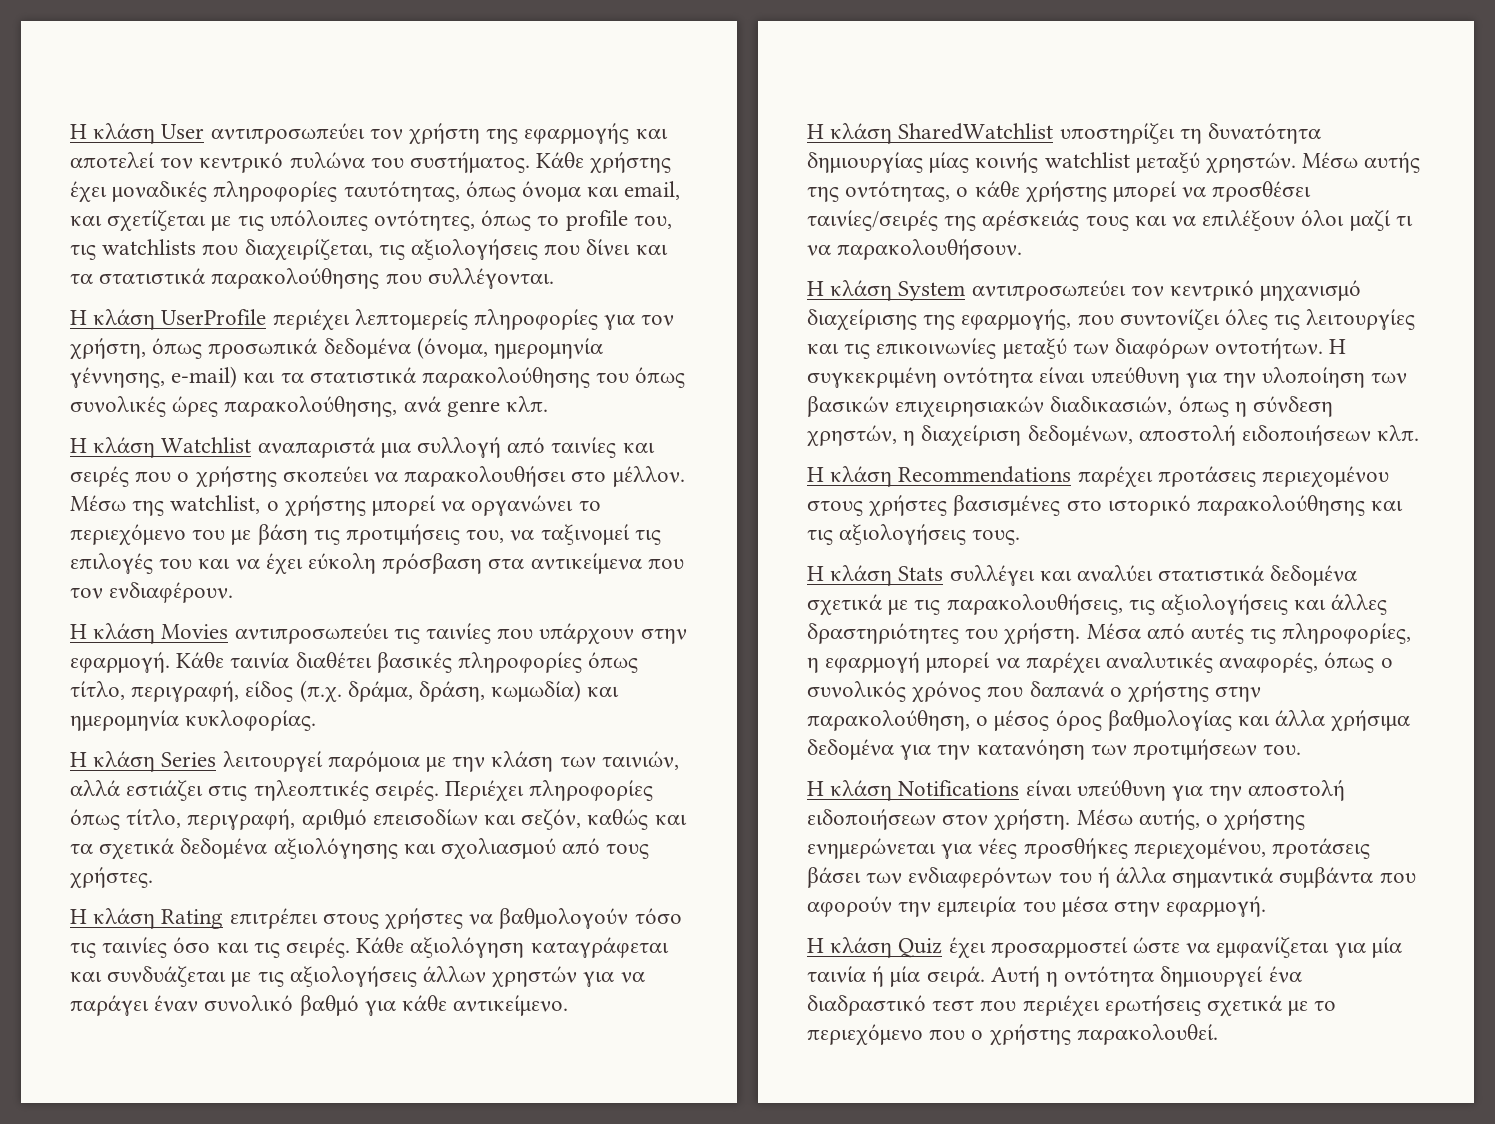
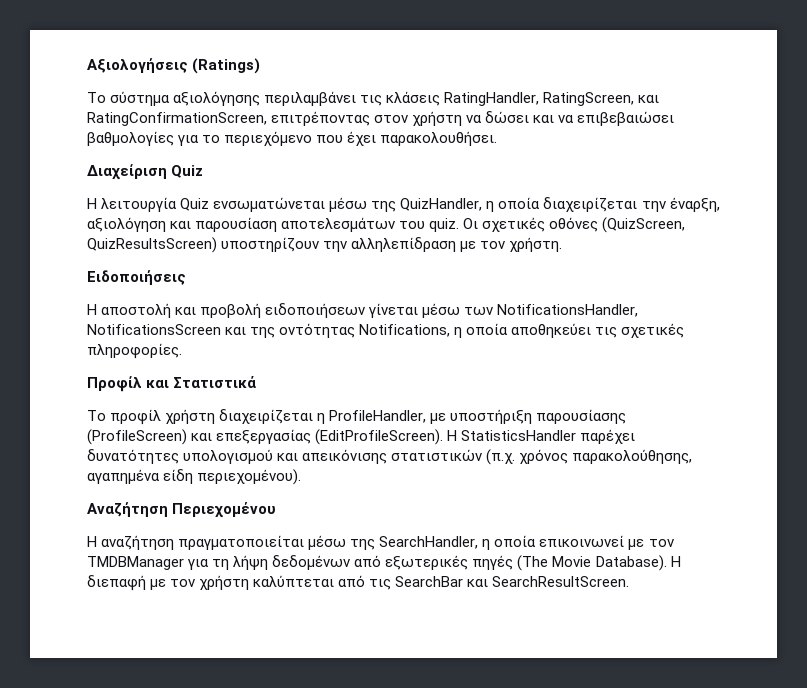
[70,123,668,145] [70,152,672,174] [70,181,681,203] [70,210,672,232] [70,239,668,261] [70,268,554,289] [70,309,675,331] [70,337,604,360] [70,366,686,388] [70,396,549,417] [70,437,655,458] [70,466,685,488] [70,495,601,517] [70,524,661,546] [70,553,684,575] [70,582,234,603] [70,623,687,645] [70,652,639,673] [70,680,620,703] [70,710,317,731] [70,751,679,772] [70,780,654,802] [70,809,687,830] [70,838,650,860] [70,867,153,889] [70,908,682,930] [70,937,669,958] [70,966,645,988] [70,995,569,1016] [807,123,1322,144] [807,152,1421,174] [807,181,1312,203] [807,210,1413,231] [807,239,1023,260] [807,280,1362,302] [807,309,1416,331] [807,338,1347,359] [807,367,1408,388] [807,396,1334,418] [807,425,1420,447] [807,466,1390,488] [807,495,1404,517] [807,524,1021,545] [807,565,1358,586] [807,594,1388,616] [807,623,1412,645] [807,652,1393,674] [807,681,1262,703] [807,710,1411,732] [807,739,1302,760] [807,780,1346,801] [807,809,1306,831] [807,838,1371,860] [807,867,1416,888] [807,896,1267,917] [807,937,1402,959] [807,966,1302,987] [807,995,1337,1017] [807,1024,1218,1046] Η κλάση User αντιπροσωπεύει τον χρήστη της εφαρμογής και αποτελεί τον κεντρικό πυλώνα του συστήματος. Κάθε χρήστης έχει μοναδικές πληροφορίες ταυτότητας, όπως όνομα και email, και σχετίζεται με τις υπόλοιπες οντότητες, όπως το profile του, τις watchlists που διαχειρίζεται, τις αξιολογήσεις που δίνει και τα στατιστικά παρακολούθησης που συλλέγονται. // Η κλάση UserProfile περιέχει λεπτομερείς πληροφορίες για τον χρήστη, όπως προσωπικά δεδομένα (όνομα, ημερομηνία γέννησης, e-mail) και τα στατιστικά παρακολούθησης του όπως συνολικές ώρες παρακολούθησης, ανά genre κλπ. // Η κλάση Watchlist αναπαριστά μια συλλογή από ταινίες και σειρές που ο χρήστης σκοπεύει να παρακολουθήσει στο μέλλον. Μέσω της watchlist, ο χρήστης μπορεί να οργανώνει το περιεχόμενο του με βάση τις προτιμήσεις του, να ταξινομεί τις επιλογές του και να έχει εύκολη πρόσβαση στα αντικείμενα που τον ενδιαφέρουν. // Η κλάση Movies αντιπροσωπεύει τις ταινίες που υπάρχουν στην εφαρμογή. Κάθε ταινία διαθέτει βασικές πληροφορίες όπως τίτλο, περιγραφή, είδος (π.χ. δράμα, δράση, κωμωδία) και ημερομηνία κυκλοφορίας. // Η κλάση Series λειτουργεί παρόμοια με την κλάση των ταινιών, αλλά εστιάζει στις τηλεοπτικές σειρές. Περιέχει πληροφορίες όπως τίτλο, περιγραφή, αριθμό επεισοδίων και σεζόν, καθώς και τα σχετικά δεδομένα αξιολόγησης και σχολιασμού από τους χρήστες. // Η κλάση Rating επιτρέπει στους χρήστες να βαθμολογούν τόσο τις ταινίες όσο και τις σειρές. Κάθε αξιολόγηση καταγράφεται και συνδυάζεται με τις αξιολογήσεις άλλων χρηστών για να παράγει έναν συνολικό βαθμό για κάθε αντικείμενο. // Η κλάση SharedWatchlist υποστηρίζει τη δυνατότητα δημιουργίας μίας κοινής watchlist μεταξύ χρηστών. Μέσω αυτής της οντότητας, ο κάθε χρήστης μπορεί να προσθέσει ταινίες/σειρές της αρέσκειάς τους και να επιλέξουν όλοι μαζί τι να παρακολουθήσουν. // Η κλάση System αντιπροσωπεύει τον κεντρικό μηχανισμό διαχείρισης της εφαρμογής, που συντονίζει όλες τις λειτουργίες και τις επικοινωνίες μεταξύ των διαφόρων οντοτήτων. Η συγκεκριμένη οντότητα είναι υπεύθυνη για την υλοποίηση των βασικών επιχειρησιακών διαδικασιών, όπως η σύνδεση χρηστών, η διαχείριση δεδομένων, αποστολή ειδοποιήσεων κλπ. // Η κλάση Recommendations παρέχει προτάσεις περιεχομένου στους χρήστες βασισμένες στο ιστορικό παρακολούθησης και τις αξιολογήσεις τους. // Η κλάση Stats συλλέγει και αναλύει στατιστικά δεδομένα σχετικά με τις παρακολουθήσεις, τις αξιολογήσεις και άλλες δραστηριότητες του χρήστη. Μέσα από αυτές τις πληροφορίες, η εφαρμογή μπορεί να παρέχει αναλυτικές αναφορές, όπως ο συνολικός χρόνος που δαπανά ο χρήστης στην παρακολούθηση, ο μέσος όρος βαθμολογίας και άλλα χρήσιμα δεδομένα για την κατανόηση των προτιμήσεων του. // Η κλάση Notifications είναι υπεύθυνη για την αποστολή ειδοποιήσεων στον χρήστη. Μέσω αυτής, ο χρήστης ενημερώνεται για νέες προσθήκες περιεχομένου, προτάσεις βάσει των ενδιαφερόντων του ή άλλα σημαντικά συμβάντα που αφορούν την εμπειρία του μέσα στην εφαρμογή. // Η κλάση Quiz έχει προσαρμοστεί ώστε να εμφανίζεται για μία ταινία ή μία σειρά. Αυτή η οντότητα δημιουργεί ένα διαδραστικό τεστ που περιέχει ερωτήσεις σχετικά με το περιεχόμενο που o χρήστης παρακολουθεί. -> [87,58,261,74] [87,91,660,106] [87,111,675,126] [87,131,498,146] [87,164,204,180] [87,197,720,212] [87,217,686,233] [87,237,563,253] [87,270,186,285] [87,303,639,318] [87,323,685,338] [87,343,182,359] [87,376,257,392] [87,409,627,425] [87,429,636,445] [87,449,693,465] [87,469,302,485] [87,502,277,518] [87,535,674,550] [87,555,681,571] [87,575,630,591] Αξιολογήσεις (Ratings) // Το σύστημα αξιολόγησης περιλαμβάνει τις κλάσεις RatingHandler, RatingScreen, και RatingConfirmationScreen, επιτρέποντας στον χρήστη να δώσει και να επιβεβαιώσει βαθμολογίες για το περιεχόμενο που έχει παρακολουθήσει. // Διαχείριση Quiz // Η λειτουργία Quiz ενσωματώνεται μέσω της QuizHandler, η οποία διαχειρίζεται την έναρξη, αξιολόγηση και παρουσίαση αποτελεσμάτων του quiz. Οι σχετικές οθόνες (QuizScreen, QuizResultsScreen) υποστηρίζουν την αλληλεπίδραση με τον χρήστη. // Ειδοποιήσεις // Η αποστολή και προβολή ειδοποιήσεων γίνεται μέσω των NotificationsHandler, NotificationsScreen και της οντότητας Notifications, η οποία αποθηκεύει τις σχετικές πληροφορίες. // Προφίλ και Στατιστικά // Το προφίλ χρήστη διαχειρίζεται η ProfileHandler, με υποστήριξη παρουσίασης (ProfileScreen) και επεξεργασίας (EditProfileScreen). Η StatisticsHandler παρέχει δυνατότητες υπολογισμού και απεικόνισης στατιστικών (π.χ. χρόνος παρακολούθησης, αγαπημένα είδη περιεχομένου). // Αναζήτηση Περιεχομένου // Η αναζήτηση πραγματοποιείται μέσω της SearchHandler, η οποία επικοινωνεί με τον TMDBManager για τη λήψη δεδομένων από εξωτερικές πηγές (The Movie Database). Η διεπαφή με τον χρήστη καλύπτεται από τις SearchBar και SearchResultScreen.

